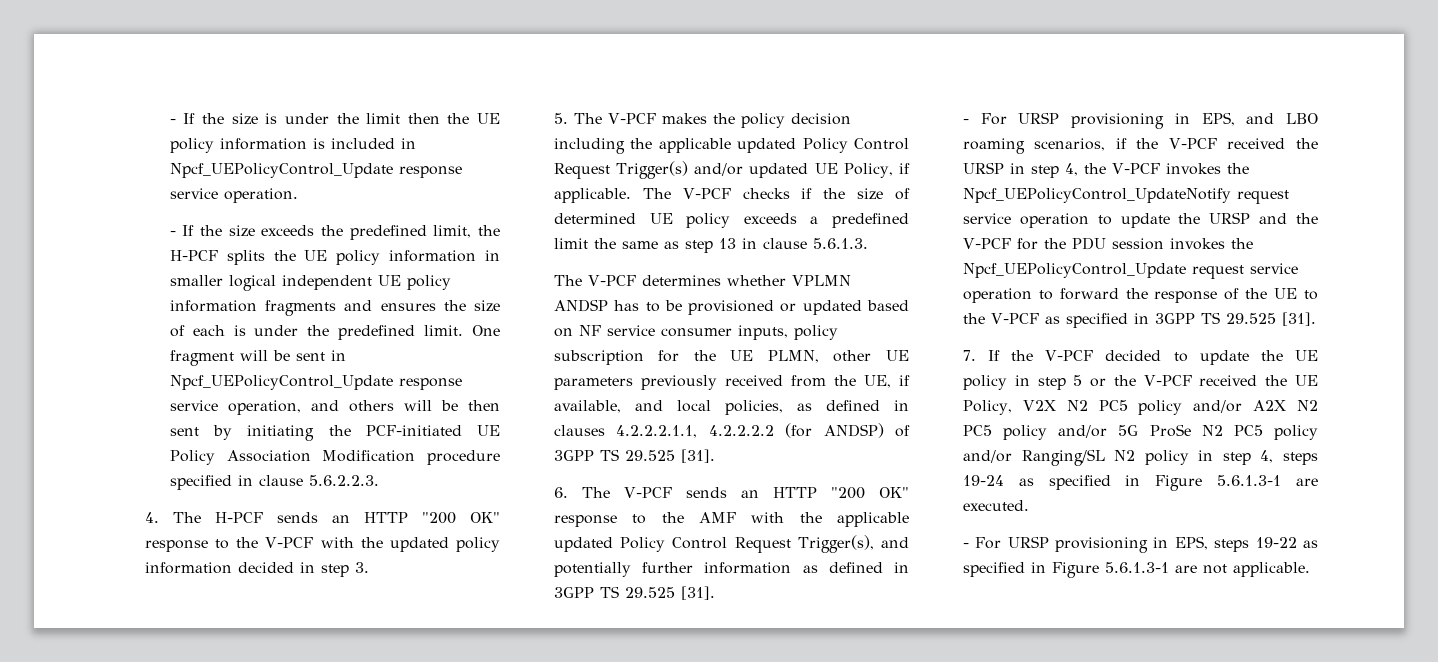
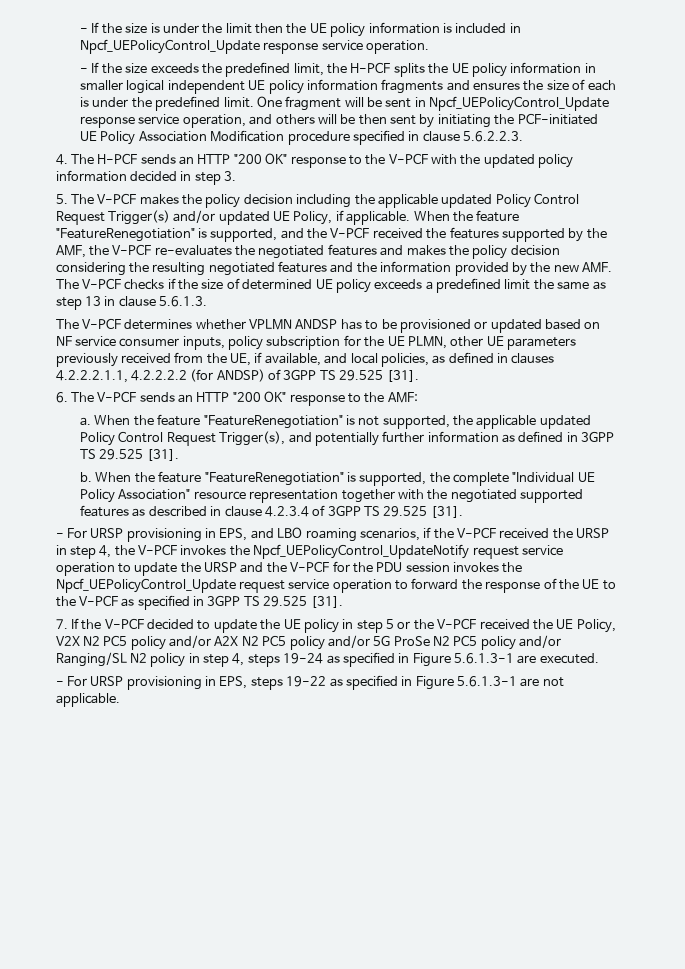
(631, 195) none -> [413,210,520,222] [55,227,607,242] [55,244,560,259] [55,261,613,276] When the feature "FeatureRenegotiation" is supported, and the V-PCF received the features supported by the AMF, the V-PCF re-evaluates the negotiated features and makes the policy decision considering the resulting negotiated features and the information provided by the new AMF.
[698,512,785,523] AMF with -> [387,392,418,403] [80,414,450,429] AMF: // a. When the feature "FeatureRenegotiation" is not supported,
(715, 593) none -> [80,471,595,486] [80,489,584,503] [80,505,463,518] // b. When the feature "FeatureRenegotiation" is supported, the complete "Individual UE Policy Association" resource representation together with the negotiated supported features as described in clause 4.2.3.4 of 3GPP TS 29.525 [31].

